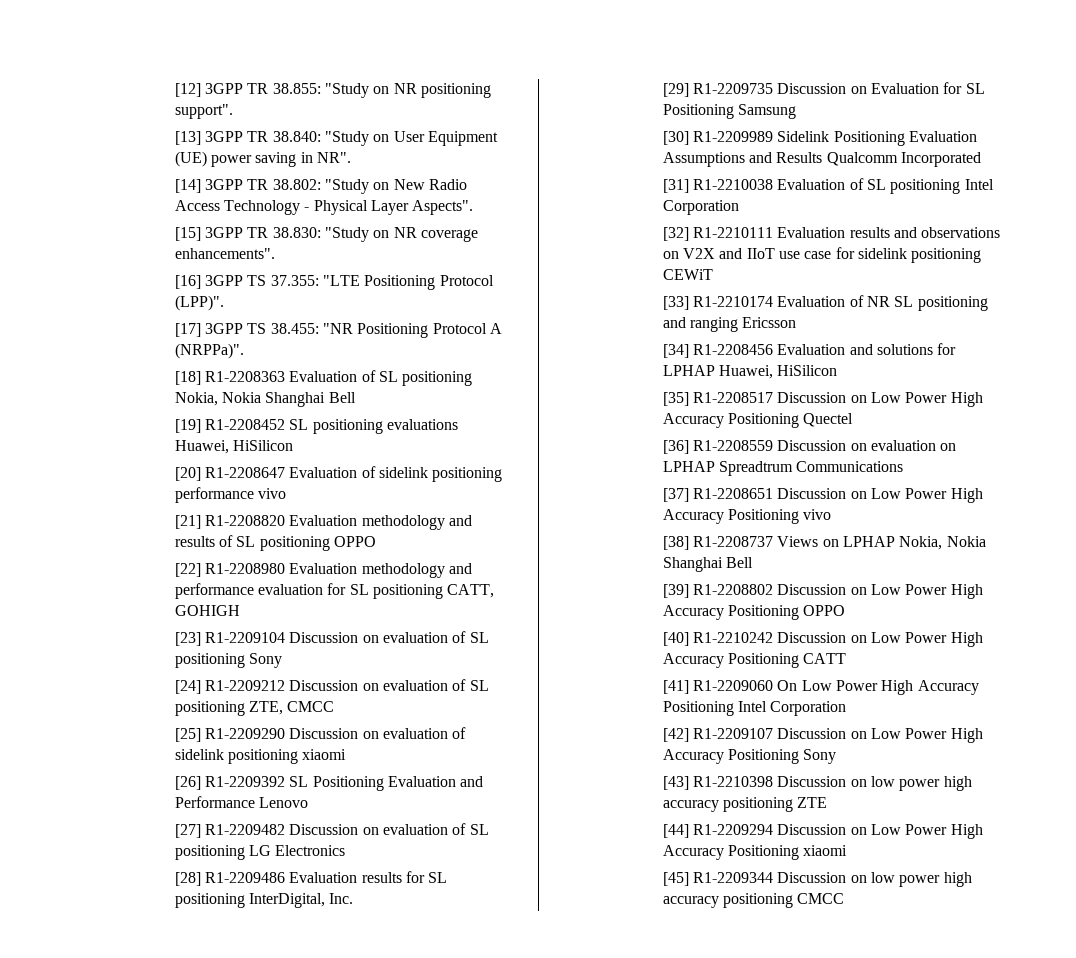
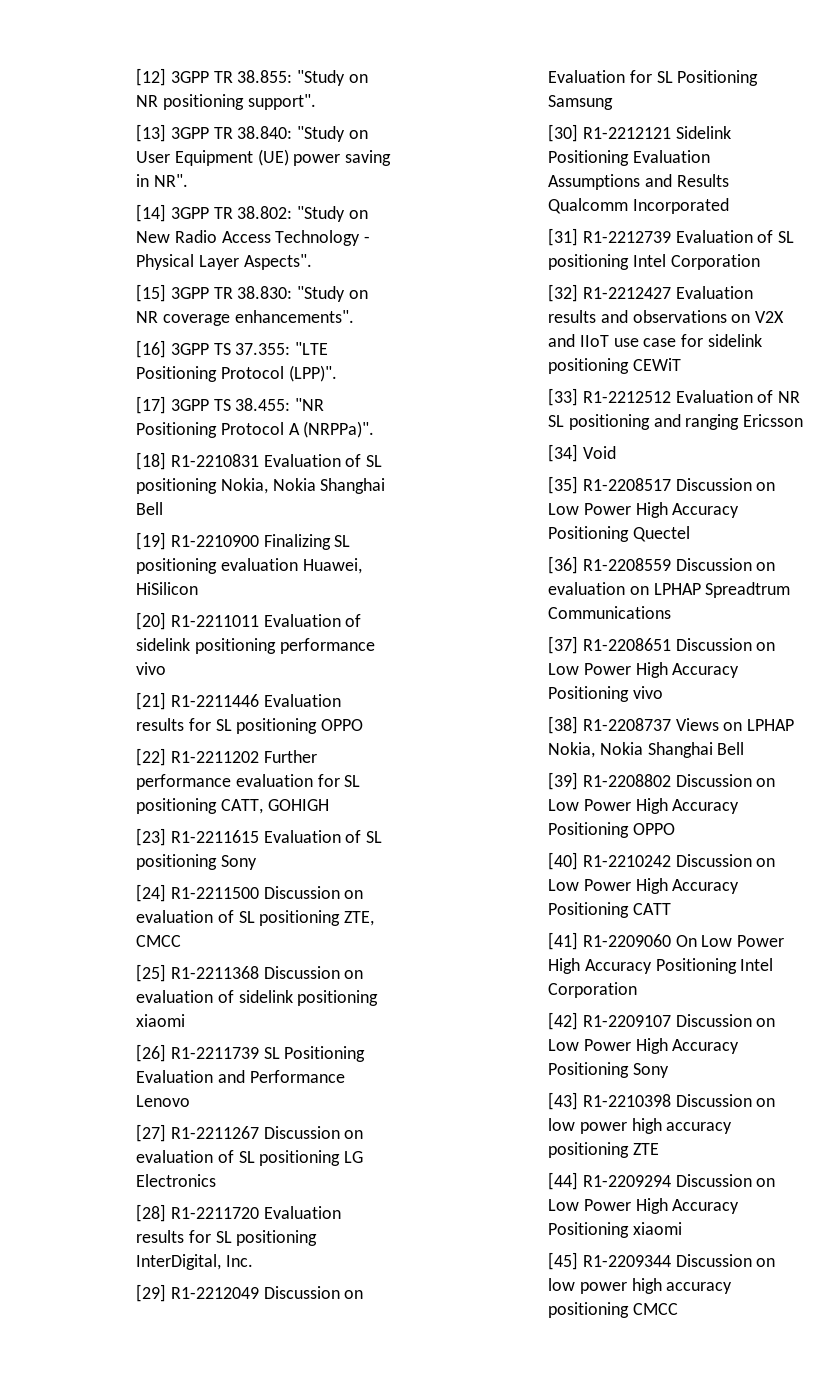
[205,371,286,382] R1-2208363 -> [170,454,259,467] R1-2210831
[205,419,459,434] R1-2208452 SL positioning evaluations -> [170,534,351,550] [136,558,298,574] R1-2210900 Finalizing SL positioning evaluation
[205,467,286,478] R1-2208647 -> [170,615,259,627] R1-2211011
[205,515,473,530] [174,535,234,547] R1-2208820 Evaluation methodology and results of -> [170,694,341,707] [136,718,211,731] R1-2211446 Evaluation results for
[205,563,473,578] R1-2208980 Evaluation methodology and -> [170,750,317,763] R1-2211202 Further
[205,632,449,643] R1-2209104 Discussion on evaluation -> [170,830,341,843] R1-2211615 Evaluation
[205,680,286,691] R1-2209212 -> [170,887,259,899] R1-2211500
[205,728,286,739] R1-2209290 -> [170,966,259,979] R1-2211368
[205,776,286,787] R1-2209392 -> [170,1047,259,1059] R1-2211739
[205,824,286,835] R1-2209482 -> [170,1126,259,1139] R1-2211267
[205,872,286,883] R1-2209486 -> [170,1207,259,1219] R1-2211720
[693,83,774,94] R1-2209735 -> [170,1287,259,1299] R1-2212049
[693,131,774,142] R1-2209989 -> [582,127,671,139] R1-2212121
[693,179,774,190] R1-2210038 -> [582,231,671,243] R1-2212739
[693,227,774,238] R1-2210111 -> [582,287,671,299] R1-2212427
[693,296,774,307] R1-2210174 -> [582,391,671,403] R1-2212512
[693,343,957,355] [662,365,838,379] R1-2208456 Evaluation and solutions for LPHAP Huawei, HiSilicon -> [582,446,616,459] Void

